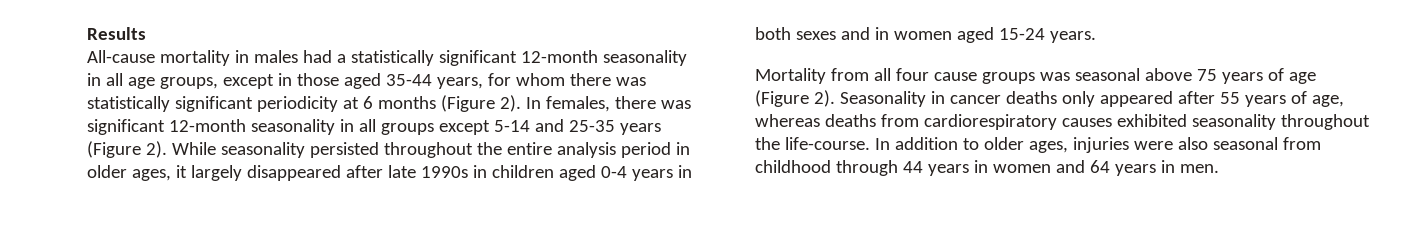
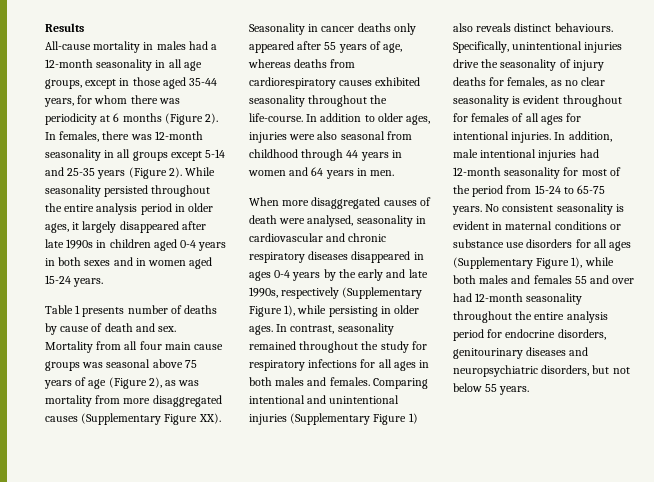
[350,50,517,66] statistically significant -> (218, 47) none
[87,96,253,112] statistically significant -> (180, 101) none
[87,119,165,135] significant -> (152, 137) none
(1096, 37) none -> [45,305,218,317] [45,323,177,335] Table 1 presents number of deaths by cause of death and sex.
(929, 74) none -> [164,342,191,350] main
[813,90,835,107] 2). -> [148,377,200,388] [45,395,222,407] [45,413,221,425] 2), as was mortality from more disaggregated causes (Supplementary Figure XX).
(1219, 168) none -> [249,197,431,209] [249,215,426,227] [249,233,387,242] [249,251,424,263] [249,269,428,281] [249,287,423,299] [249,305,420,317] [249,323,394,335] [249,341,427,353] [249,359,430,371] [249,377,428,389] [249,395,400,404] [249,413,418,425] [453,23,613,32] [453,41,623,53] [453,59,604,71] [453,77,606,88] [453,95,622,107] [453,113,582,125] [453,131,612,143] [453,149,599,161] [453,167,621,179] [453,185,606,197] [452,203,624,215] [453,221,621,230] [453,239,632,251] [453,257,614,269] [453,275,635,284] [453,293,583,305] [453,311,608,323] [453,329,606,341] [453,347,589,359] [453,365,630,377] [453,383,530,395] // When more disaggregated causes of death were analysed, seasonality in cardiovascular and chronic respiratory diseases disappeared in ages 0-4 years by the early and late 1990s, respectively (Supplementary Figure 1), while persisting in older ages. In contrast, seasonality remained throughout the study for respiratory infections for all ages in both males and females. Comparing intentional and unintentional injuries (Supplementary Figure 1) also reveals distinct behaviours. Specifically, unintentional injuries drive the seasonality of injury deaths for females, as no clear seasonality is evident throughout for females of all ages for intentional injuries. In addition, male intentional injuries had 12-month seasonality for most of the period from 15-24 to 65-75 years. No consistent seasonality is evident in maternal conditions or substance use disorders for all ages (Supplementary Figure 1), while both males and females 55 and over had 12-month seasonality throughout the entire analysis period for endocrine disorders, genitourinary diseases and neuropsychiatric disorders, but not below 55 years.

